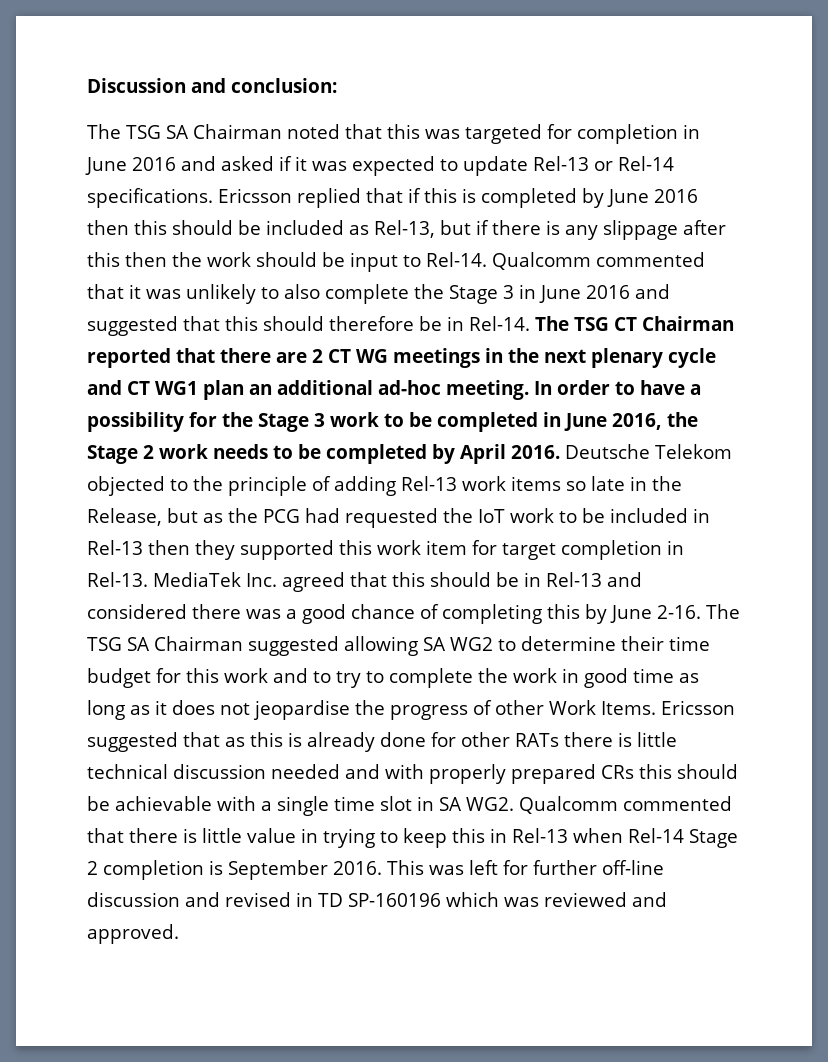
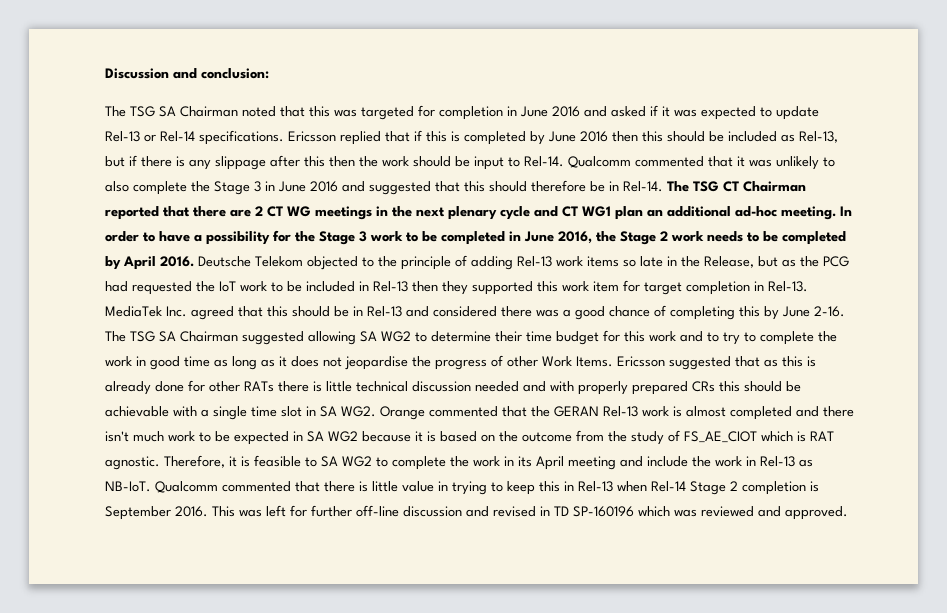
(514, 804) none -> [380,406,854,420] [105,430,834,445] [105,455,813,470] [105,481,151,492] Orange commented that the GERAN Rel-13 work is almost completed and there isn't much work to be expected in SA WG2 because it is based on the outcome from the study of FS_AE_CIOT which is RAT agnostic. Therefore, it is feasible to SA WG2 to complete the work in its April meeting and include the work in Rel-13 as NB-IoT.

